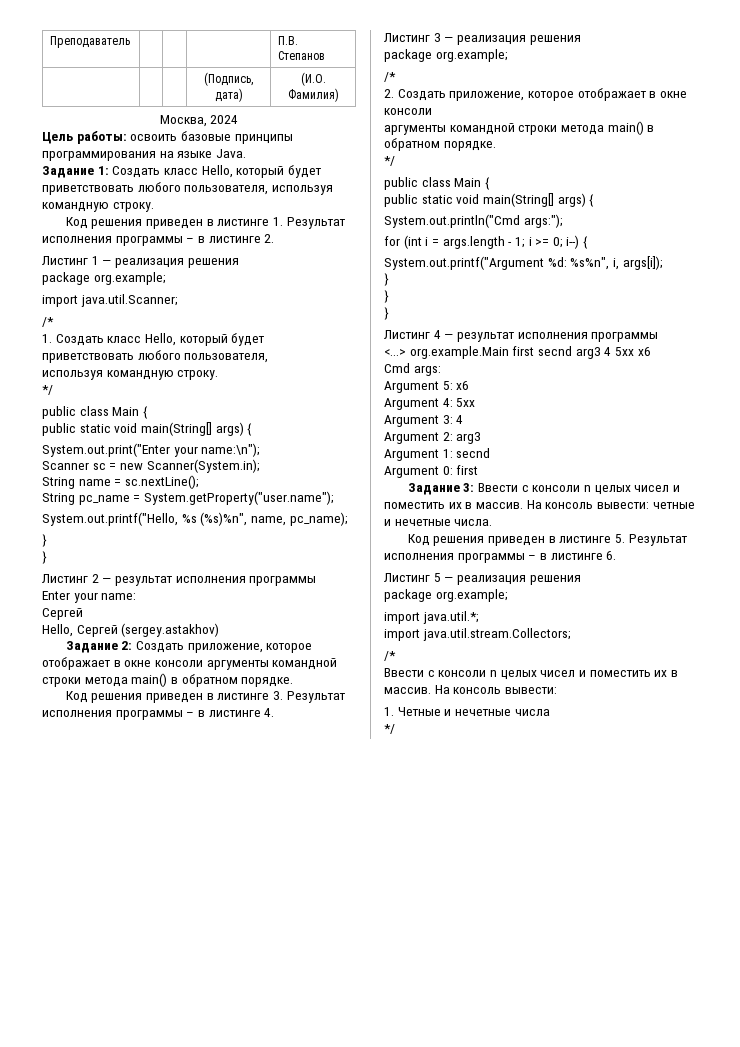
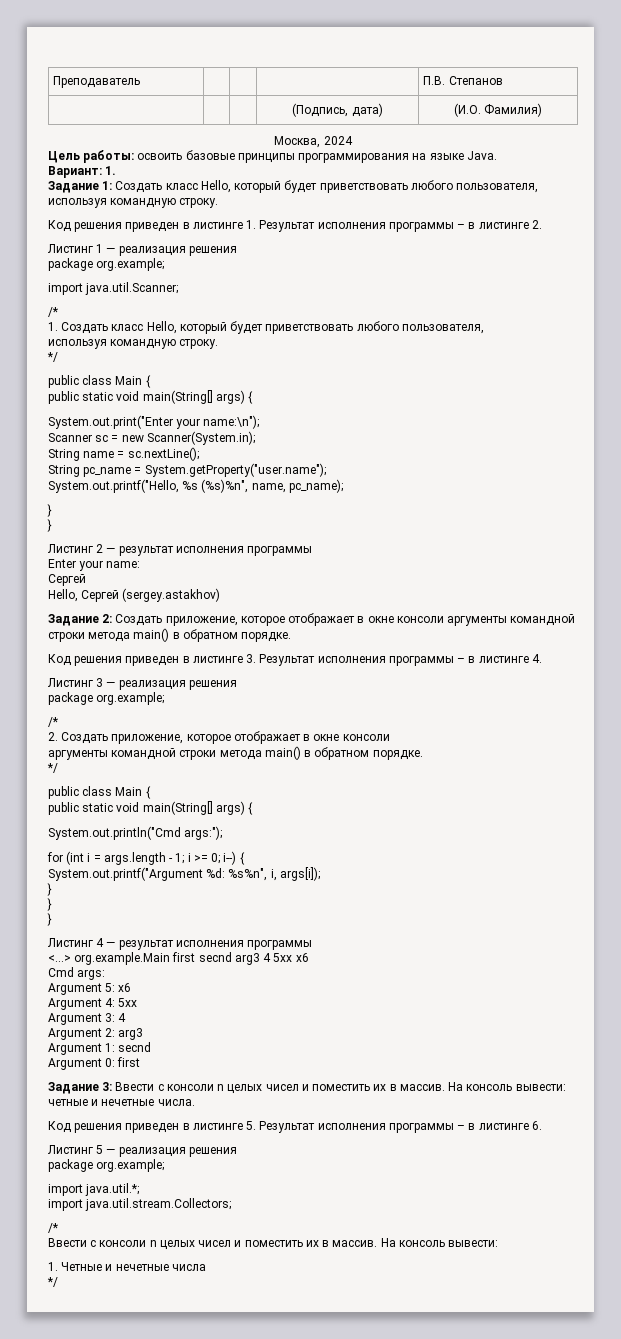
(246, 153) none -> [48,166,117,178] // Вариант: 1.

